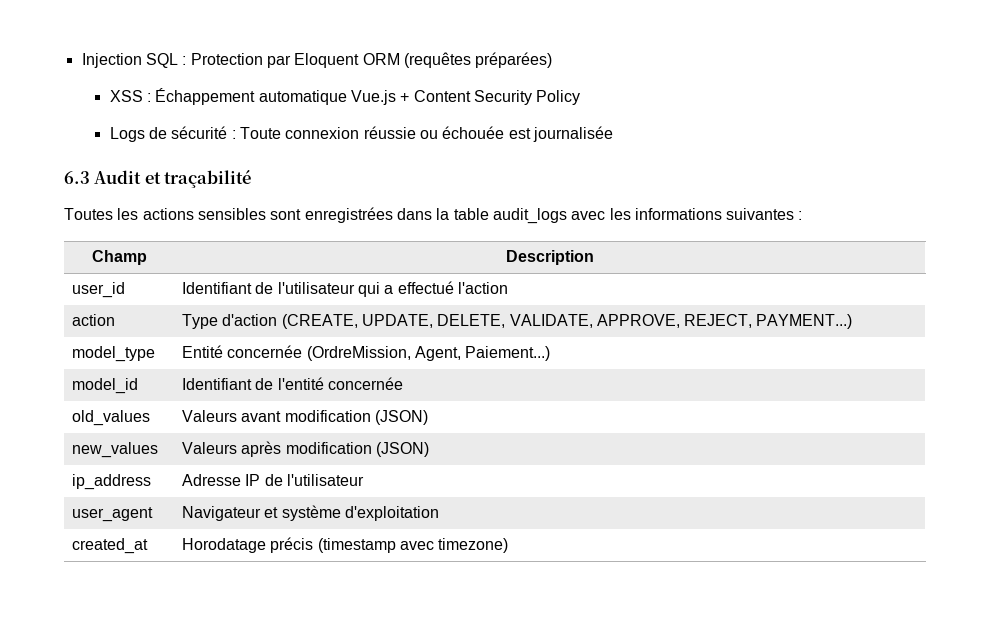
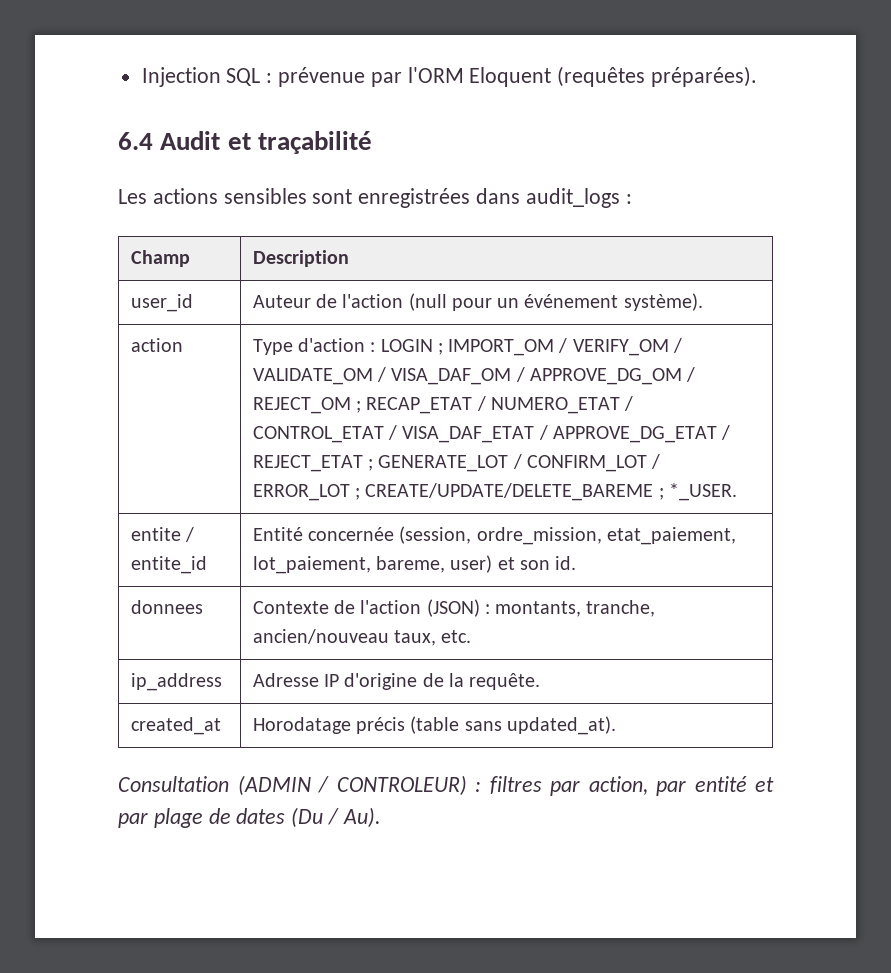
[190,52,553,68] [109,88,581,105] [109,126,614,142] [64,171,90,184] Protection par Eloquent ORM (requêtes préparées) // XSS : Échappement automatique Vue.js + Content Security Policy // Logs de sécurité : Toute connexion réussie ou échouée est journalisée // 6.3 -> [278,66,758,87] [118,132,153,150] prévenue par l'ORM Eloquent (requêtes préparées). // 6.4
[64,208,139,220] Toutes les -> [118,189,147,204] Les
[436,208,803,224] [92,250,147,265] [506,250,594,265] [71,282,125,298] [181,281,508,297] [71,314,115,326] [181,314,853,329] [71,346,155,362] [181,345,551,361] [71,378,138,394] [181,377,403,390] [71,410,150,426] [181,410,428,425] [71,442,158,458] [181,441,429,457] [71,474,151,490] [181,474,364,486] [71,507,153,522] [181,505,439,521] [71,538,148,554] [181,537,509,553] la table audit_logs avec les informations suivantes : // Champ | Description // user_id | Identifiant de l'utilisateur qui a effectué l'action // action | Type d'action (CREATE, UPDATE, DELETE, VALIDATE, APPROVE, REJECT, PAYMENT...) // model_type | Entité concernée (OrdreMission, Agent, Paiement...) // model_id | Identifiant de l'entité concernée // old_values | Valeurs avant modification (JSON) // new_values | Valeurs après modification (JSON) // ip_address | Adresse IP de l'utilisateur // user_agent | Navigateur et système d'exploitation // created_at | Horodatage précis (timestamp avec timezone) -> [525,188,632,208] [130,250,190,267] [252,250,349,267] [130,294,193,312] [252,293,703,311] [130,338,183,352] [252,338,682,356] [252,367,696,385] [252,396,634,414] [252,425,731,443] [252,454,661,472] [252,483,737,501] [130,527,194,542] [130,556,207,574] [252,526,736,545] [252,555,577,574] [130,600,203,614] [252,599,656,617] [252,629,472,646] [130,673,222,691] [252,673,541,690] [130,717,221,735] [252,716,616,735] [118,775,774,796] [118,807,381,828] audit_logs : // Champ | Description // user_id | Auteur de l'action (null pour un événement système). // action | Type d'action : LOGIN ; IMPORT_OM / VERIFY_OM / VALIDATE_OM / VISA_DAF_OM / APPROVE_DG_OM / REJECT_OM ; RECAP_ETAT / NUMERO_ETAT / CONTROL_ETAT / VISA_DAF_ETAT / APPROVE_DG_ETAT / REJECT_ETAT ; GENERATE_LOT / CONFIRM_LOT / ERROR_LOT ; CREATE/UPDATE/DELETE_BAREME ; *_USER. // entite / entite_id | Entité concernée (session, ordre_mission, etat_paiement, lot_paiement, bareme, user) et son id. // donnees | Contexte de l'action (JSON) : montants, tranche, ancien/nouveau taux, etc. // ip_address | Adresse IP d'origine de la requête. // created_at | Horodatage précis (table sans updated_at). // Consultation (ADMIN / CONTROLEUR) : filtres par action, par entité et par plage de dates (Du / Au).

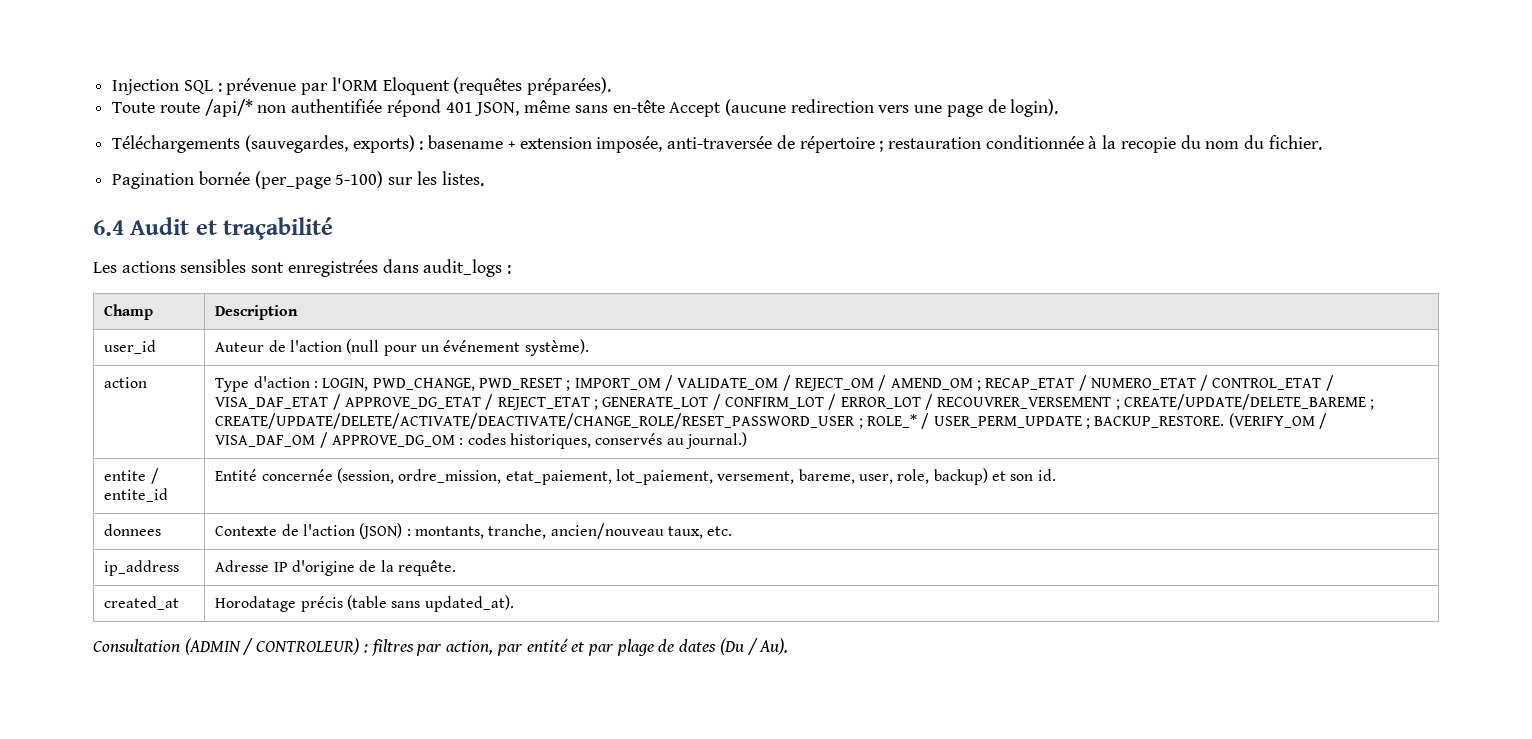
(758, 76) none -> [112,99,1059,117] [112,135,1322,153] [112,171,484,189] // Toute route /api/* non authentifiée répond 401 JSON, même sans en-tête Accept (aucune redirection vers une page de login). // Téléchargements (sauvegardes, exports) : basename + extension imposée, anti-traversée de répertoire ; restauration conditionnée à la recopie du nom du fichier. // Pagination bornée (per_page 5-100) sur les listes.
[380,338,682,356] [252,367,696,385] [252,397,351,414] LOGIN ; IMPORT_OM / VERIFY_OM / VALIDATE_OM / VISA_DAF_OM / APPROVE_DG_OM / REJECT_OM -> [322,375,973,391] LOGIN, PWD_CHANGE, PWD_RESET ; IMPORT_OM / VALIDATE_OM / REJECT_OM / AMEND_OM
(350, 492) none -> [924,394,1112,410] / RECOUVRER_VERSEMENT
[668,483,737,501] *_USER. -> [215,413,1327,429] [215,432,747,449] CREATE/UPDATE/DELETE/ACTIVATE/DEACTIVATE/CHANGE_ROLE/RESET_PASSWORD_USER ; ROLE_* / USER_PERM_UPDATE ; BACKUP_RESTORE. (VERIFY_OM / VISA_DAF_OM / APPROVE_DG_OM : codes historiques, conservés au journal.)
[375,555,493,573] bareme, user) -> [717,468,988,485] versement, bareme, user, role, backup)

